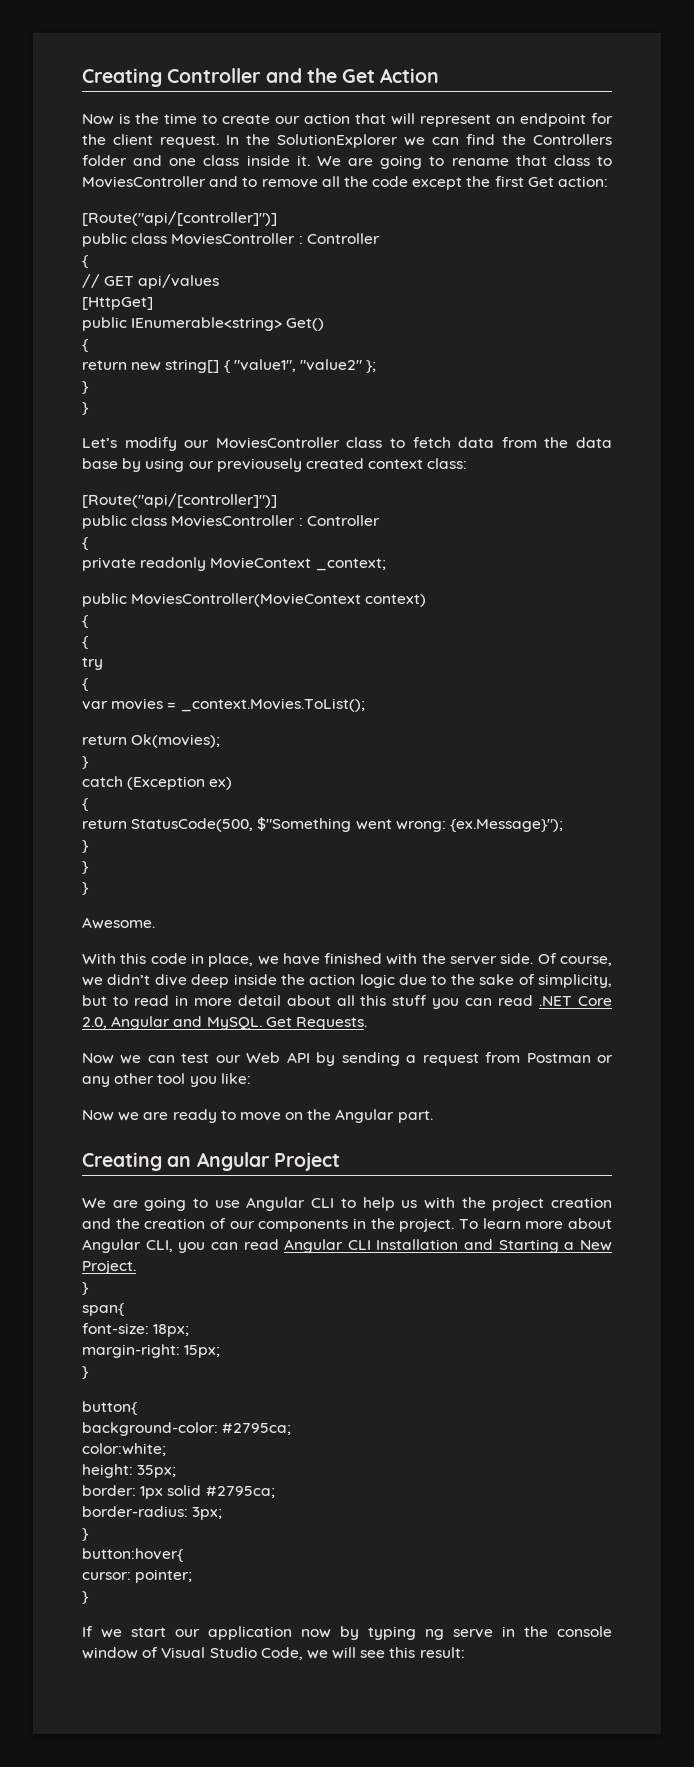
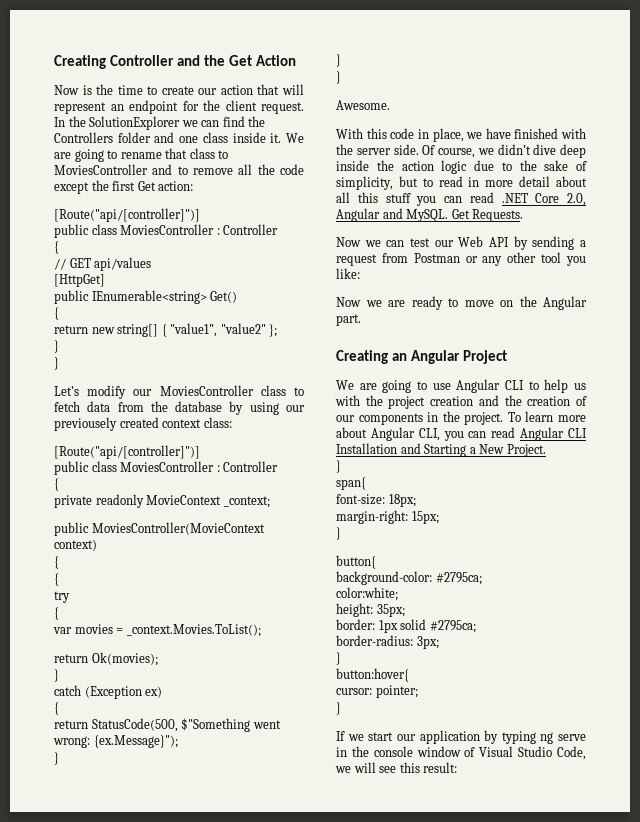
[576,437,613,448] [82,458,118,469] data base -> [175,401,223,412] database
[301,1629,331,1638] now -> (480, 737) none

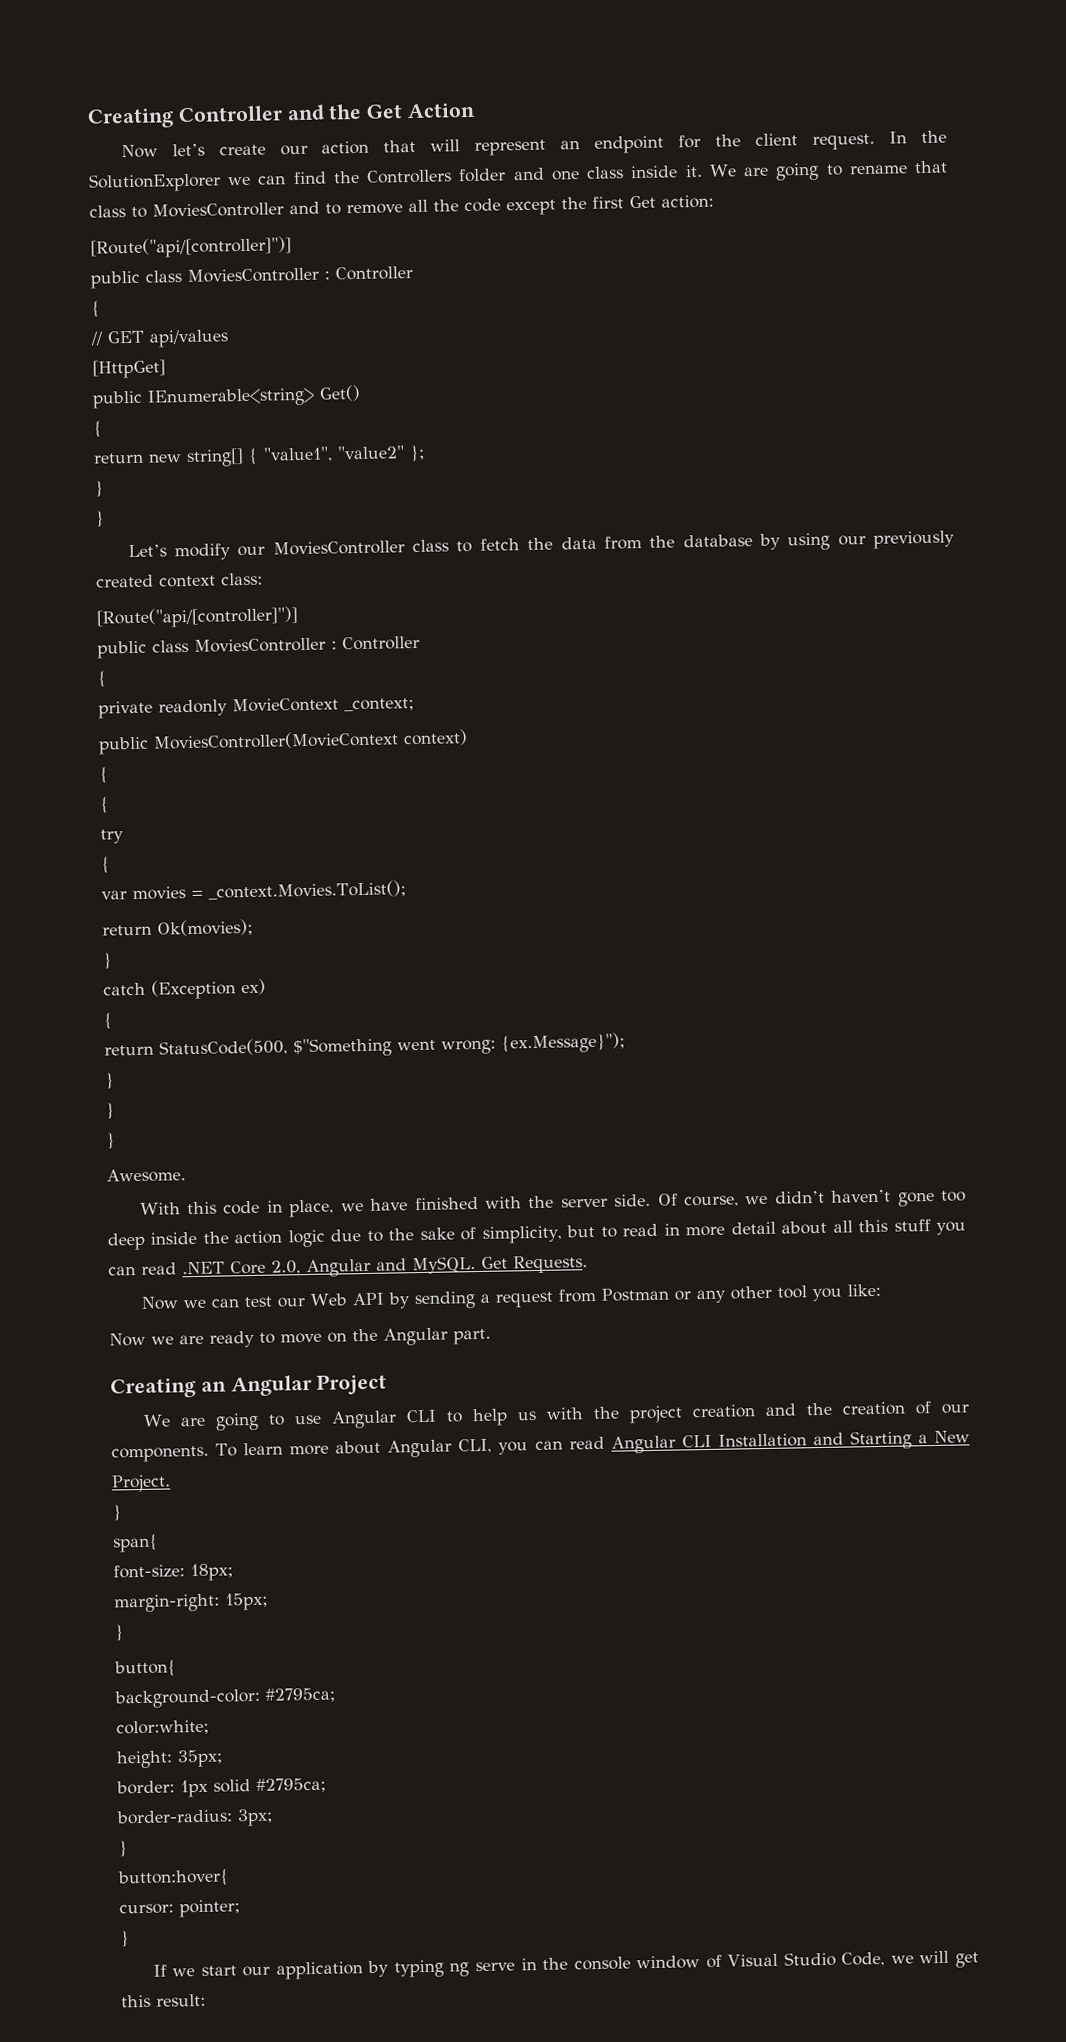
[82,84,158,95] is the time to -> [171,143,205,157] let’s
(80, 406) none -> [527,537,554,551] the
[54,417,117,431] previousely -> [873,530,956,549] previously
[533,144,557,155] dive -> [831,1189,966,1207] haven’t gone too
[358,411,504,425] components in the project. -> [111,1445,209,1463] components.
[379,766,397,773] see -> [954,1952,979,1968] get

